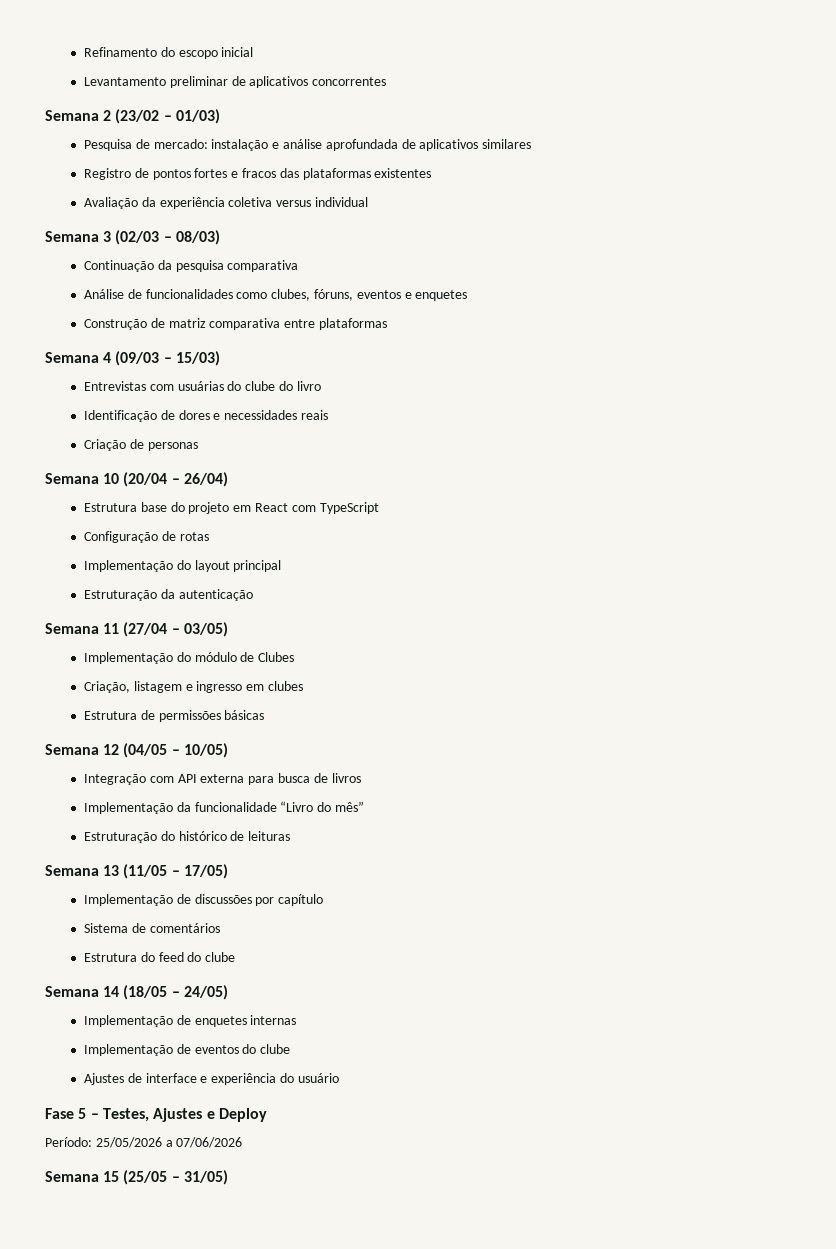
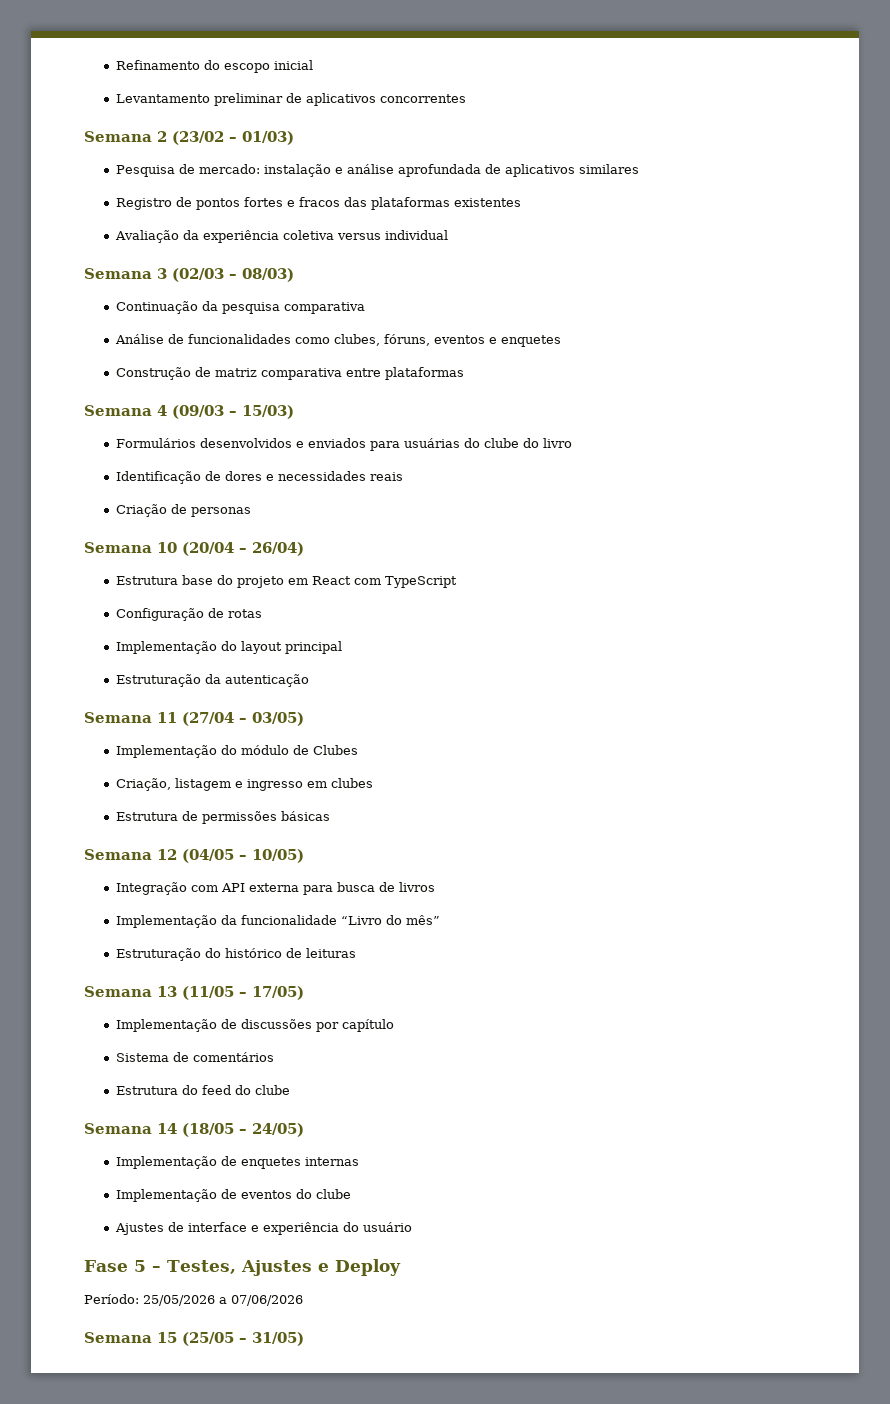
[84,381,174,391] Entrevistas com -> [115,438,400,451] Formulários desenvolvidos e enviados para

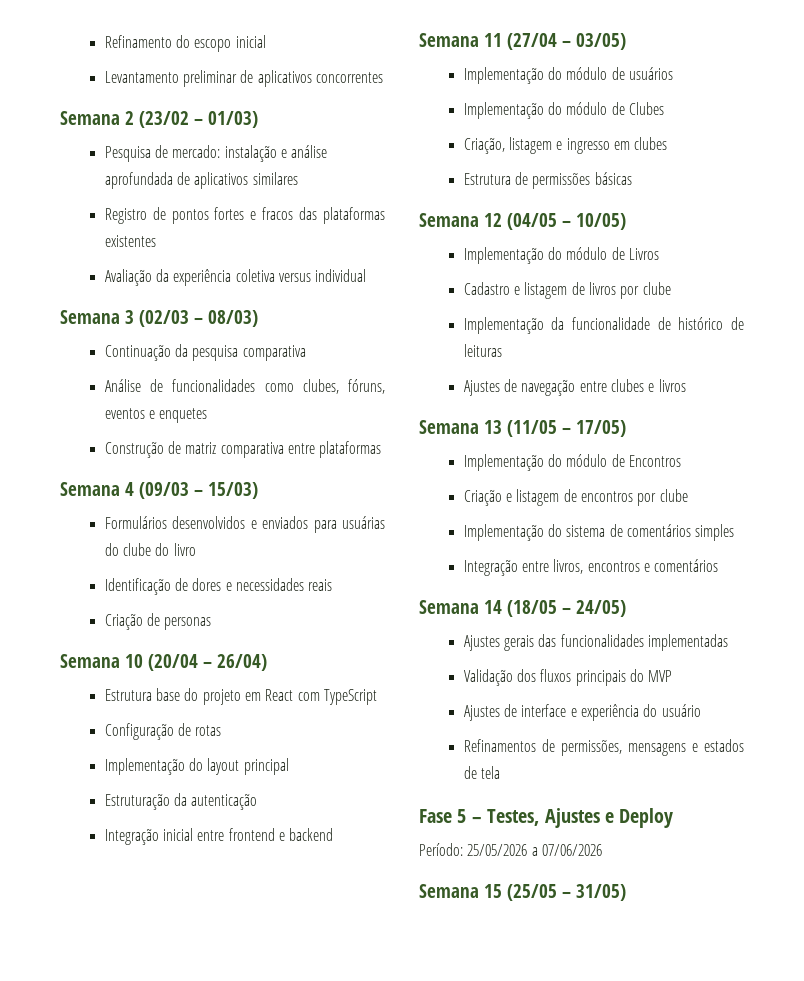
(309, 680) none -> [104,828,334,845] // Integração inicial entre frontend e backend
(304, 719) none -> [463,67,674,84] // Implementação do módulo de usuários
[115,882,375,895] Integração com API externa para busca -> [463,247,660,264] [463,282,568,299] Implementação do módulo de Livros // Cadastro e listagem
(435, 887) none -> [620,282,671,299] por clube
[340,915,440,925] [115,948,356,961] “Livro do mês” // Estruturação do histórico de leituras -> [657,317,744,330] [463,344,502,357] [463,379,686,396] de histórico de leituras // Ajustes de navegação entre clubes e livros
[220,1019,394,1032] [115,1052,274,1062] [115,1085,290,1095] de discussões por capítulo // Sistema de comentários // Estrutura do feed do clube -> [548,454,682,467] [463,489,688,506] [463,524,735,541] [463,559,719,576] do módulo de Encontros // Criação e listagem de encontros por clube // Implementação do sistema de comentários simples // Integração entre livros, encontros e comentários
[115,1156,359,1169] [115,1189,351,1202] Implementação de enquetes internas // Implementação de eventos do clube -> [463,634,729,651] [463,669,673,686] Ajustes gerais das funcionalidades implementadas // Validação dos fluxos principais do MVP
(412, 1227) none -> [463,739,744,756] [463,766,501,779] // Refinamentos de permissões, mensagens e estados de tela

